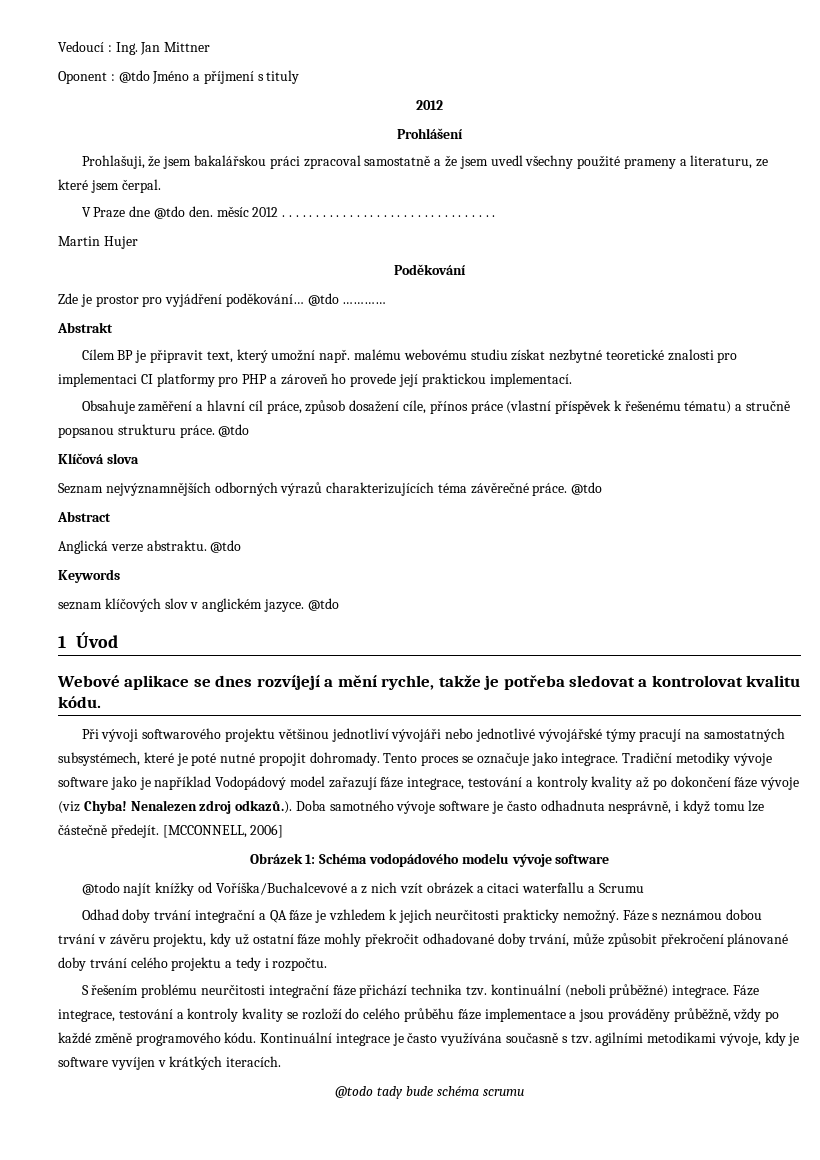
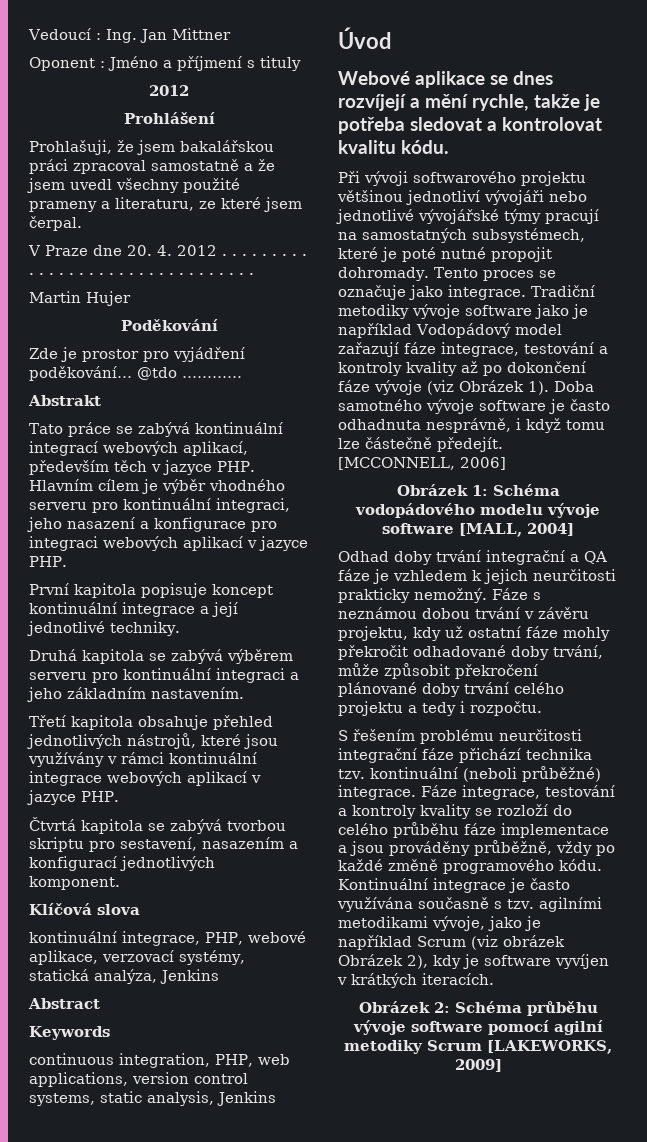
[118,70,150,83] @tdo -> (105, 64) none
[154,206,249,219] @tdo den. měsíc -> [127,245,172,256] 20. 4.
[81,349,738,363] [58,373,572,387] [81,400,790,414] [58,424,250,438] [58,453,139,464] [58,482,603,496] [57,511,111,522] [58,540,242,554] [58,569,120,583] [58,598,339,612] [58,635,66,648] Cílem BP je připravit text, který umožní např. malému webovému studiu získat nezbytné teoretické znalosti pro implementaci CI platformy pro PHP a zároveň ho provede její praktickou implementací. // Obsahuje zaměření a hlavní cíl práce, způsob dosažení cíle, přínos práce (vlastní příspěvek k řešenému tématu) a stručně popsanou strukturu práce. @tdo // Klíčová slova // Seznam nejvýznamnějších odborných výrazů charakterizujících téma závěrečné práce. @tdo // Abstract // Anglická verze abstraktu. @tdo // Keywords // seznam klíčových slov v anglickém jazyce. @tdo // 1 -> [29,422,283,437] [29,441,248,456] [29,460,255,475] [29,479,285,494] [29,498,290,513] [27,517,277,532] [29,536,308,551] [29,556,67,567] [29,583,273,598] [29,602,238,617] [27,621,180,636] [29,649,293,664] [29,668,299,683] [27,687,244,702] [29,715,273,730] [27,733,278,749] [28,752,257,767] [29,771,261,786] [27,790,119,805] [29,817,286,834] [29,837,298,852] [29,856,215,871] [29,876,120,890] [29,903,140,915] [29,931,306,946] [29,950,245,965] [29,969,219,984] [28,998,100,1009] [29,1026,110,1040] [29,1053,290,1068] [29,1072,248,1087] [29,1091,276,1106] Tato práce se zabývá kontinuální integrací webových aplikací, především těch v jazyce PHP. Hlavním cílem je výběr vhodného serveru pro kontinuální integraci, jeho nasazení a konfigurace pro integraci webových aplikací v jazyce PHP. // První kapitola popisuje koncept kontinuální integrace a její jednotlivé techniky. // Druhá kapitola se zabývá výběrem serveru pro kontinuální integraci a jeho základním nastavením. // Třetí kapitola obsahuje přehled jednotlivých nástrojů, které jsou využívány v rámci kontinuální integrace webových aplikací v jazyce PHP. // Čtvrtá kapitola se zabývá tvorbou skriptu pro sestavení, nasazením a konfigurací jednotlivých komponent. // Klíčová slova // kontinuální integrace, PHP, webové aplikace, verzovací systémy, statická analýza, Jenkins // Abstract // Keywords // continuous integration, PHP, web applications, version control systems, static analysis, Jenkins //
[83,800,293,814] Chyba! Nenalezen zdroj odkazů.). -> [459,380,549,395] Obrázek 1).
[81,882,644,896] // @todo najít knížky od Voříška/Buchalcevové a z nich vzít obrázek a citaci waterfallu a Scrumu -> [459,523,574,537] [MALL, 2004]
(761, 1039) none -> [488,916,541,931] [338,935,565,950] [338,954,428,969] jako je například Scrum (viz obrázek Obrázek 2),
[335,1086,524,1099] @todo tady bude schéma scrumu -> [358,1001,598,1016] [352,1020,603,1035] [344,1040,612,1054] [454,1059,502,1072] Obrázek 2: Schéma průběhu vývoje software pomocí agilní metodiky Scrum [LAKEWORKS, 2009]

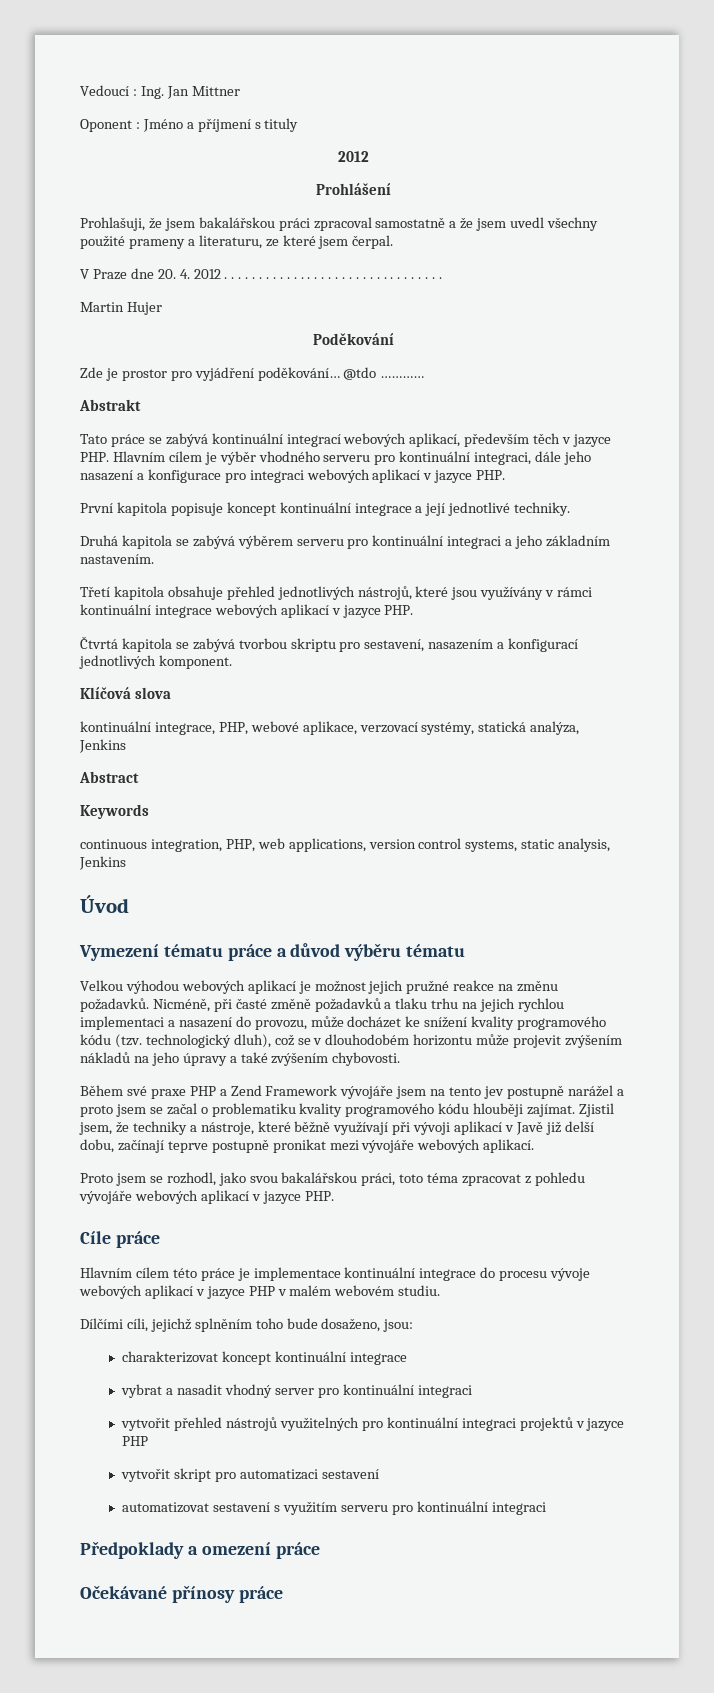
(290, 505) none -> [535,451,562,462] dále
[338,71,554,88] [338,94,600,111] [338,117,603,134] [338,140,450,154] [338,171,586,186] [337,190,587,205] [336,209,599,224] [338,228,585,243] [338,247,552,262] [338,267,556,281] [338,285,595,300] [338,304,588,319] [338,323,562,338] [338,342,608,357] [338,361,586,376] [338,380,594,395] [338,399,610,414] [338,418,605,433] [338,437,503,452] [338,457,506,470] [396,484,560,496] [355,503,600,518] [382,523,574,537] [338,550,607,565] [338,569,616,584] [338,588,541,603] [338,607,589,619] [338,626,610,641] [338,645,603,660] [338,663,538,679] [338,682,564,697] [338,701,542,716] [338,729,582,744] [338,748,592,763] [338,766,601,782] [338,785,615,800] [338,804,572,819] [338,822,609,838] [338,840,615,856] [338,859,602,874] [338,878,570,893] [337,897,602,912] [338,916,541,931] [338,935,565,950] [338,954,609,969] [337,973,494,988] [358,1001,598,1016] [352,1020,603,1035] [344,1040,612,1054] [454,1059,502,1072] Webové aplikace se dnes rozvíjejí a mění rychle, takže je potřeba sledovat a kontrolovat kvalitu kódu. // Při vývoji softwarového projektu většinou jednotliví vývojáři nebo jednotlivé vývojářské týmy pracují na samostatných subsystémech, které je poté nutné propojit dohromady. Tento proces se označuje jako integrace. Tradiční metodiky vývoje software jako je například Vodopádový model zařazují fáze integrace, testování a kontroly kvality až po dokončení fáze vývoje (viz Obrázek 1). Doba samotného vývoje software je často odhadnuta nesprávně, i když tomu lze částečně předejít. [MCCONNELL, 2006] // Obrázek 1: Schéma vodopádového modelu vývoje software [MALL, 2004] // Odhad doby trvání integrační a QA fáze je vzhledem k jejich neurčitosti prakticky nemožný. Fáze s neznámou dobou trvání v závěru projektu, kdy už ostatní fáze mohly překročit odhadované doby trvání, může způsobit překročení plánované doby trvání celého projektu a tedy i rozpočtu. // S řešením problému neurčitosti integrační fáze přichází technika tzv. kontinuální (neboli průběžné) integrace. Fáze integrace, testování a kontroly kvality se rozloží do celého průběhu fáze implementace a jsou prováděny průběžně, vždy po každé změně programového kódu. Kontinuální integrace je často využívána současně s tzv. agilními metodikami vývoje, jako je například Scrum (viz obrázek Obrázek 2), kdy je software vyvíjen v krátkých iteracích. // Obrázek 2: Schéma průběhu vývoje software pomocí agilní metodiky Scrum [LAKEWORKS, 2009] -> [79,943,466,961] [80,980,559,994] [80,998,565,1012] [80,1016,607,1030] [80,1034,623,1048] [80,1052,401,1066] [80,1085,624,1099] [80,1103,615,1117] [79,1121,594,1135] [80,1139,535,1153] [80,1172,585,1186] [79,1190,334,1204] [80,1231,160,1248] [80,1267,591,1281] [79,1285,441,1299] [80,1318,414,1332] [122,1351,407,1365] [121,1384,472,1398] [121,1417,625,1431] [122,1436,149,1446] [121,1468,379,1482] [122,1501,546,1515] [80,1541,320,1559] [80,1585,283,1603] Vymezení tématu práce a důvod výběru tématu // Velkou výhodou webových aplikací je možnost jejich pružné reakce na změnu požadavků. Nicméně, při časté změně požadavků a tlaku trhu na jejich rychlou implementaci a nasazení do provozu, může docházet ke snížení kvality programového kódu (tzv. technologický dluh), což se v dlouhodobém horizontu může projevit zvýšením nákladů na jeho úpravy a také zvýšením chybovosti. // Během své praxe PHP a Zend Framework vývojáře jsem na tento jev postupně narážel a proto jsem se začal o problematiku kvality programového kódu hlouběji zajímat. Zjistil jsem, že techniky a nástroje, které běžně využívají při vývoji aplikací v Javě již delší dobu, začínají teprve postupně pronikat mezi vývojáře webových aplikací. // Proto jsem se rozhodl, jako svou bakalářskou práci, toto téma zpracovat z pohledu vývojáře webových aplikací v jazyce PHP. // Cíle práce // Hlavním cílem této práce je implementace kontinuální integrace do procesu vývoje webových aplikací v jazyce PHP v malém webovém studiu. // Dílčími cíli, jejichž splněním toho bude dosaženo, jsou: // charakterizovat koncept kontinuální integrace // vybrat a nasadit vhodný server pro kontinuální integraci // vytvořit přehled nástrojů využitelných pro kontinuální integraci projektů v jazyce PHP // vytvořit skript pro automatizaci sestavení // automatizovat sestavení s využitím serveru pro kontinuální integraci // Předpoklady a omezení práce // Očekávané přínosy práce

